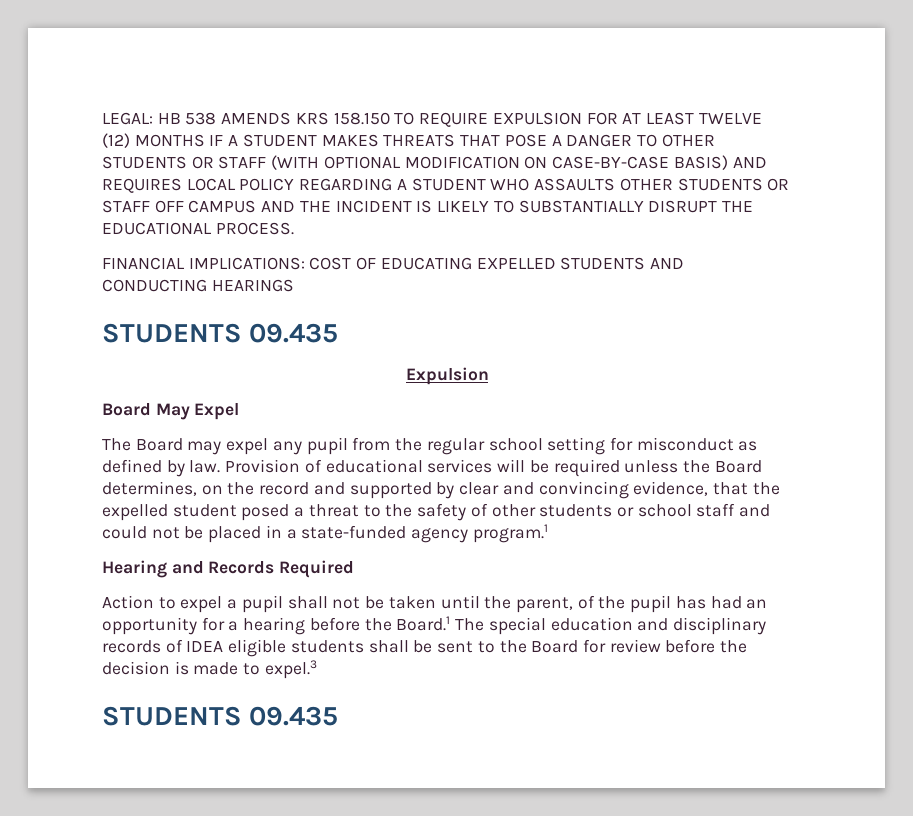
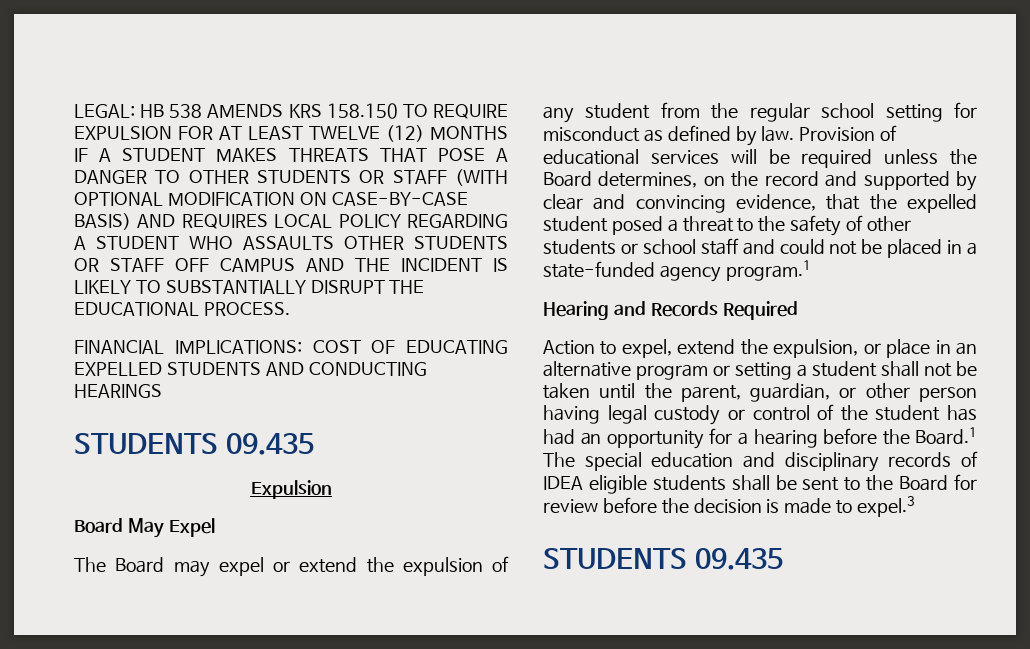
[272,437,348,455] any pupil -> [273,556,509,576] [543,103,651,123] or extend the expulsion of any student
[180,595,283,613] expel a pupil -> [621,339,978,358] [543,361,877,380] expel, extend the expulsion, or place in an alternative program or setting a student
(573, 605) none -> [750,383,977,402] [543,405,810,425] guardian, or other person having legal custody or control
[630,595,672,613] pupil -> [875,405,941,421] student

